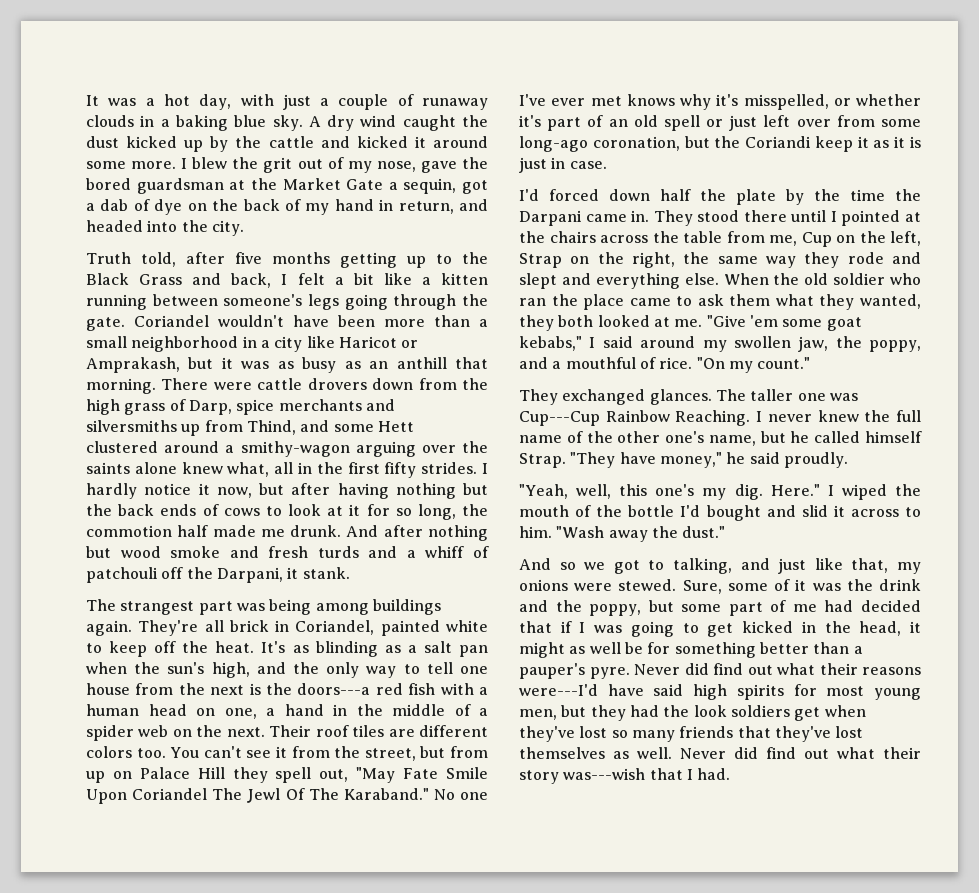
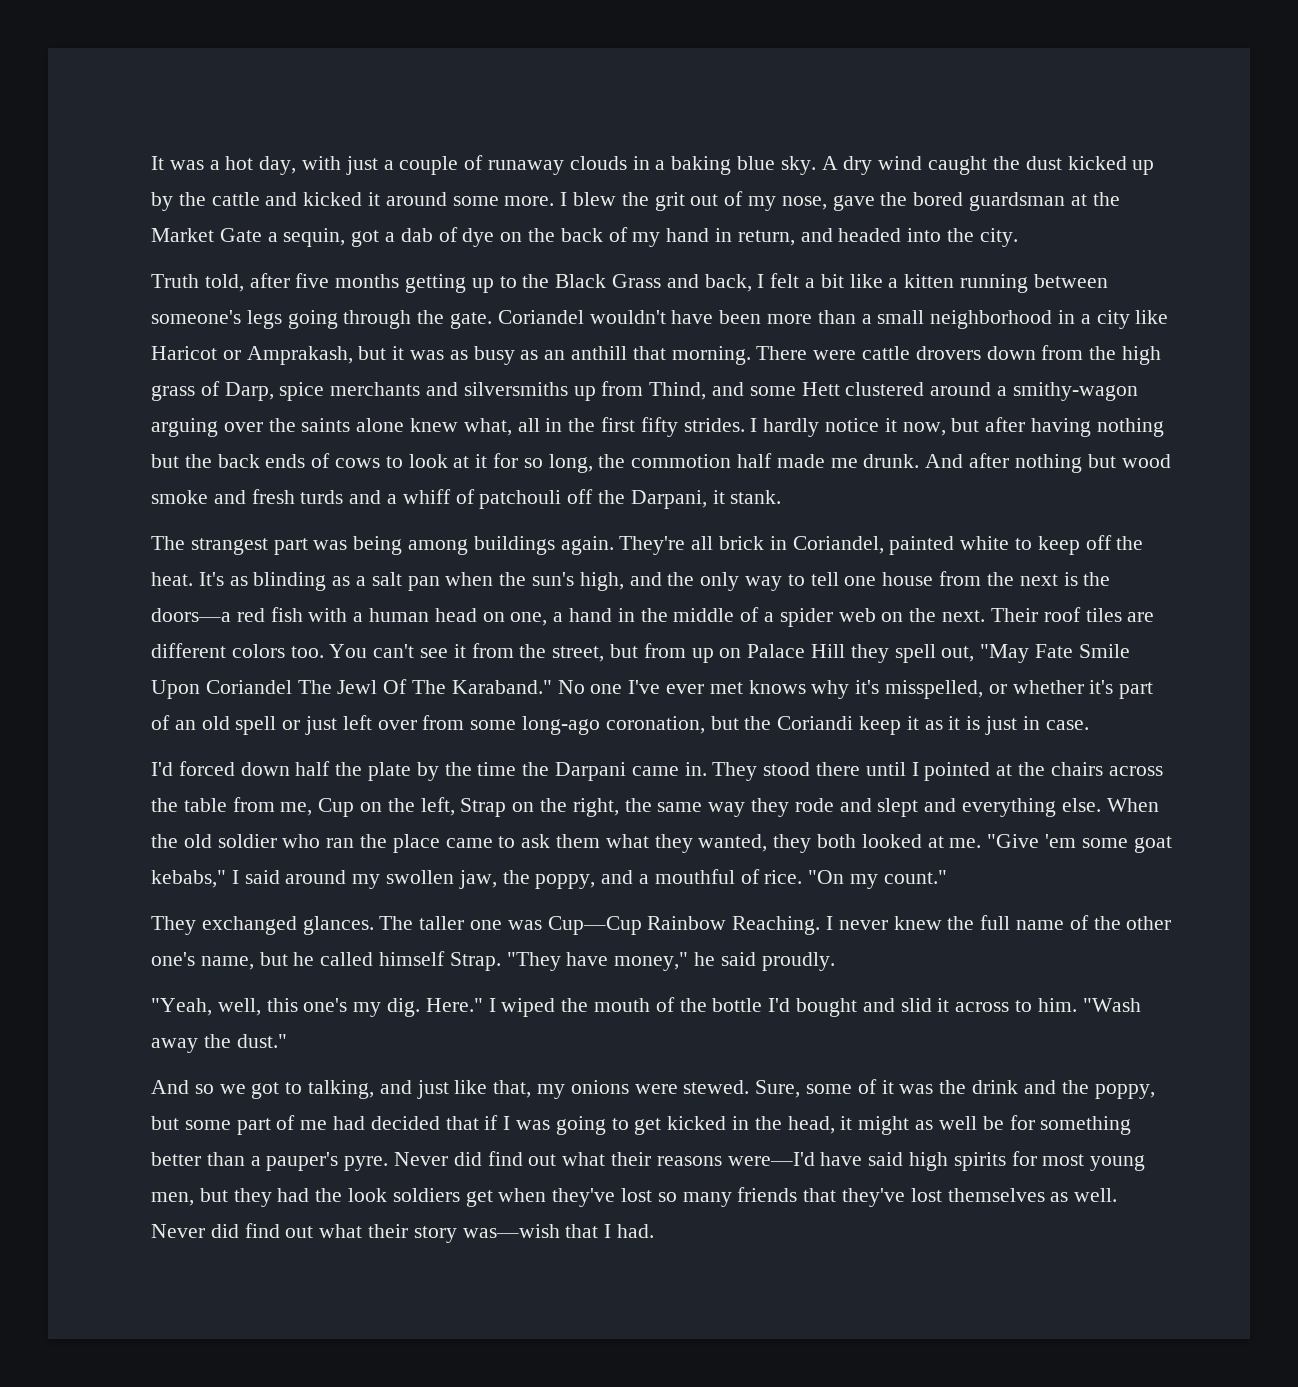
[297,683,371,695] doors---a -> [151,608,231,622] doors—a
[519,411,600,426] Cup---Cup -> [547,916,642,935] Cup—Cup
[519,684,598,696] were---I'd -> [727,1152,815,1166] were—I'd
[563,768,646,780] was---wish -> [462,1224,560,1238] was—wish

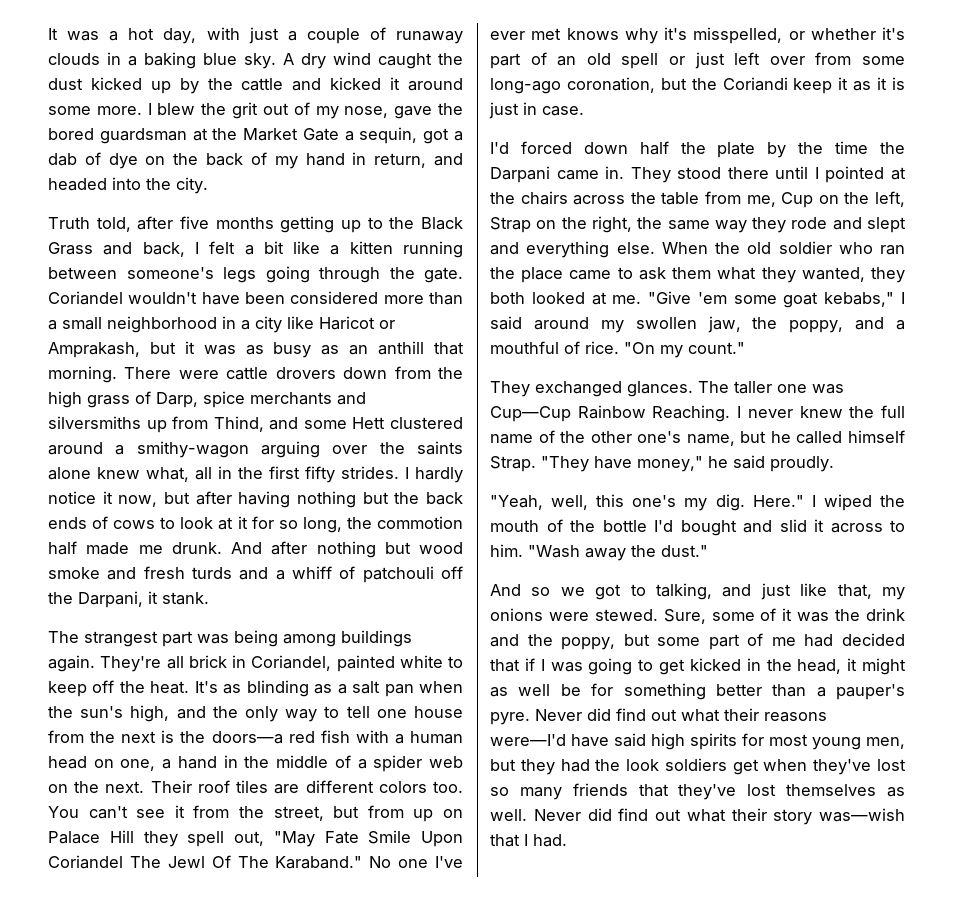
(762, 317) none -> [290,291,379,304] considered

